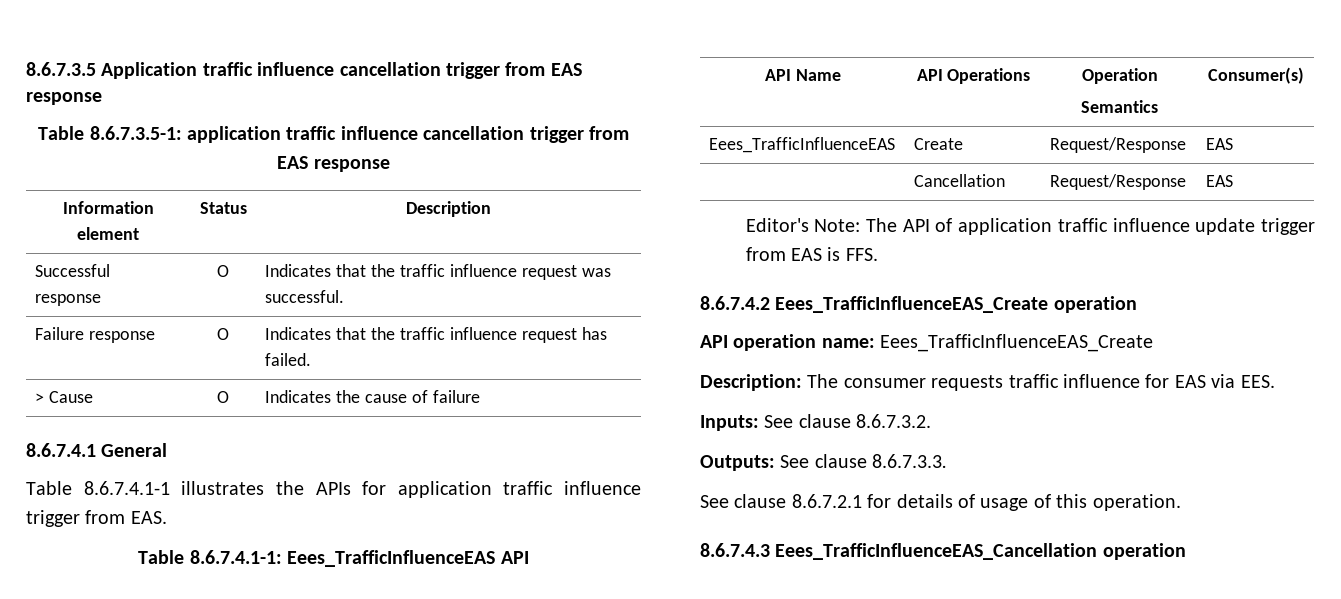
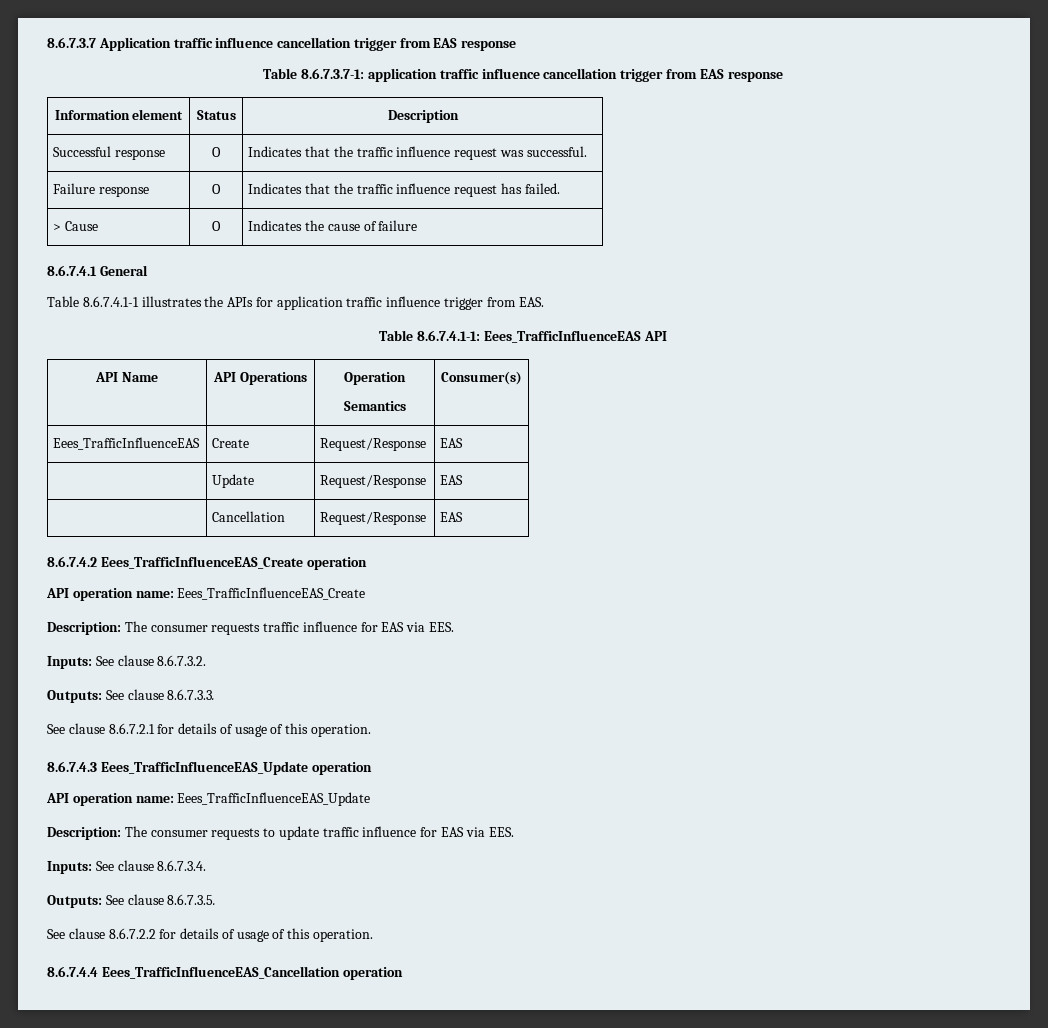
[26,62,96,76] 8.6.7.3.5 -> [47,37,96,48] 8.6.7.3.7
[89,126,182,140] 8.6.7.3.5-1: -> [301,68,365,79] 8.6.7.3.7-1:
(1234, 144) none -> [212,474,255,488] [320,475,427,488] [440,475,464,485] // | Update | Request/Response | EAS
[745,218,1315,235] [745,247,878,261] // Editor's Note: The API of application traffic influence update trigger from EAS is FFS. -> (464, 517) none
(770, 550) none -> [100,761,372,775] [46,792,371,806] [47,826,514,840] [47,860,207,874] [47,894,217,908] [47,928,374,942] [47,966,98,977] Eees_TrafficInfluenceEAS_Update operation // API operation name: Eees_TrafficInfluenceEAS_Update // Description: The consumer requests to update traffic influence for EAS via EES. // Inputs: See clause 8.6.7.3.4. // Outputs: See clause 8.6.7.3.5. // See clause 8.6.7.2.2 for details of usage of this operation. // 8.6.7.4.4

